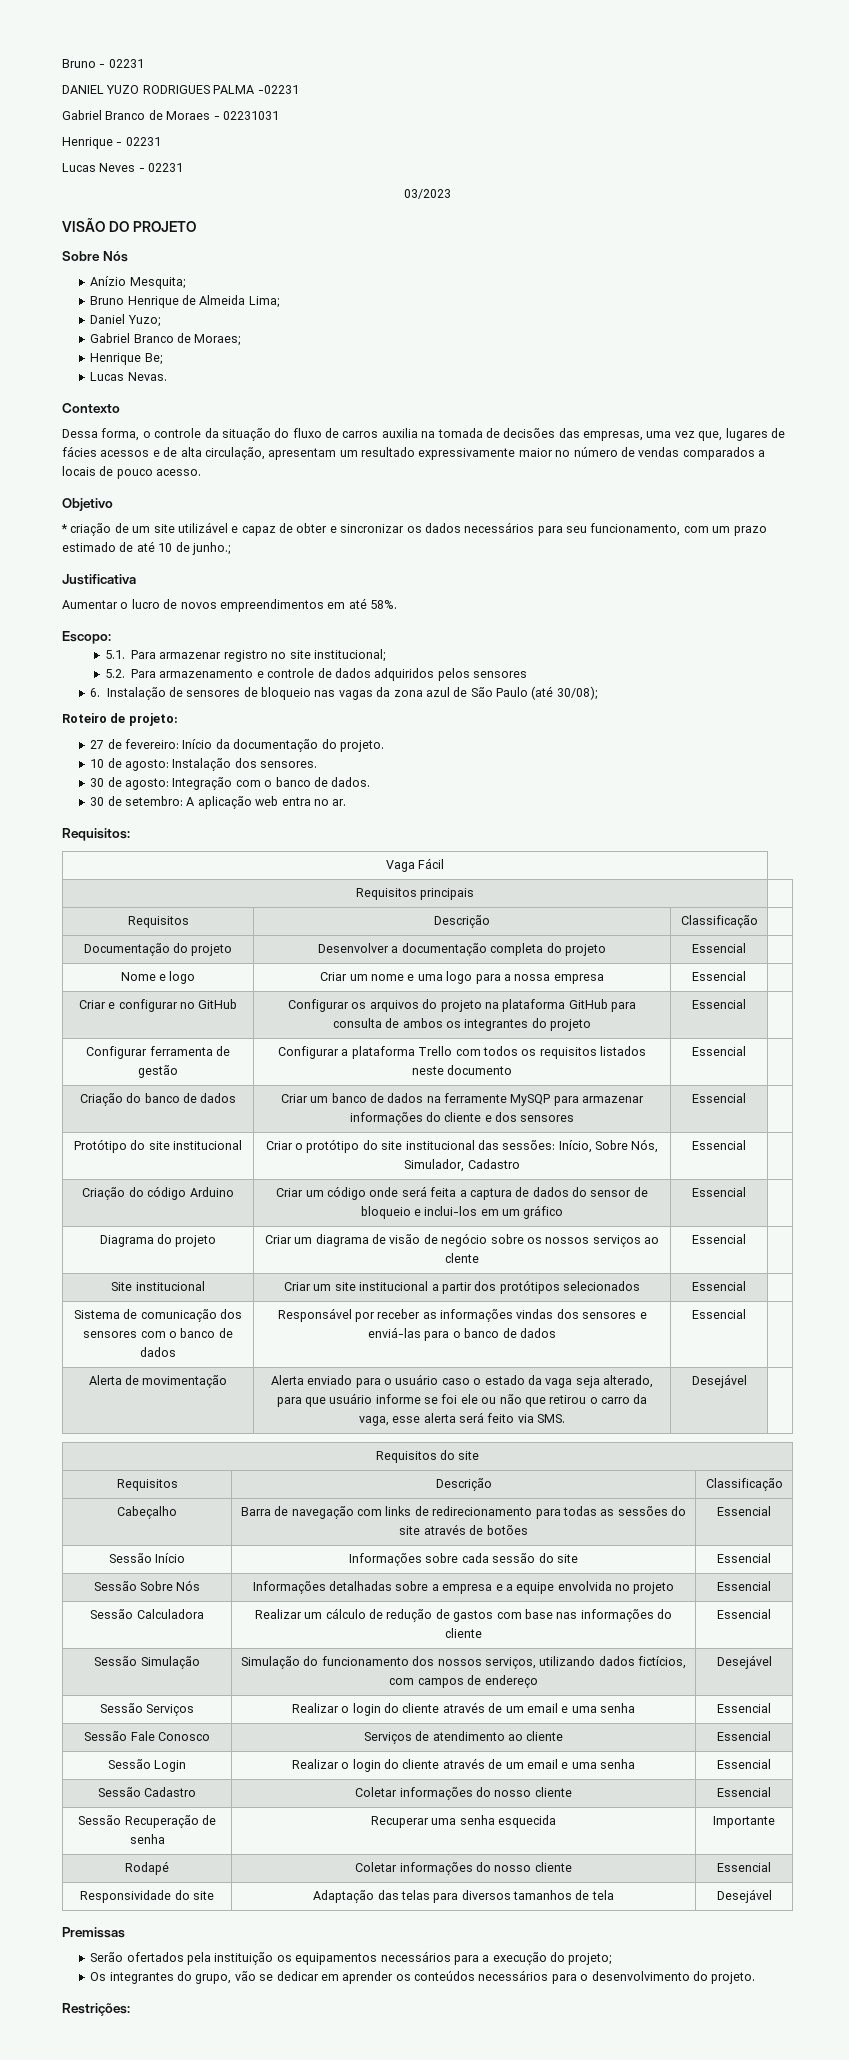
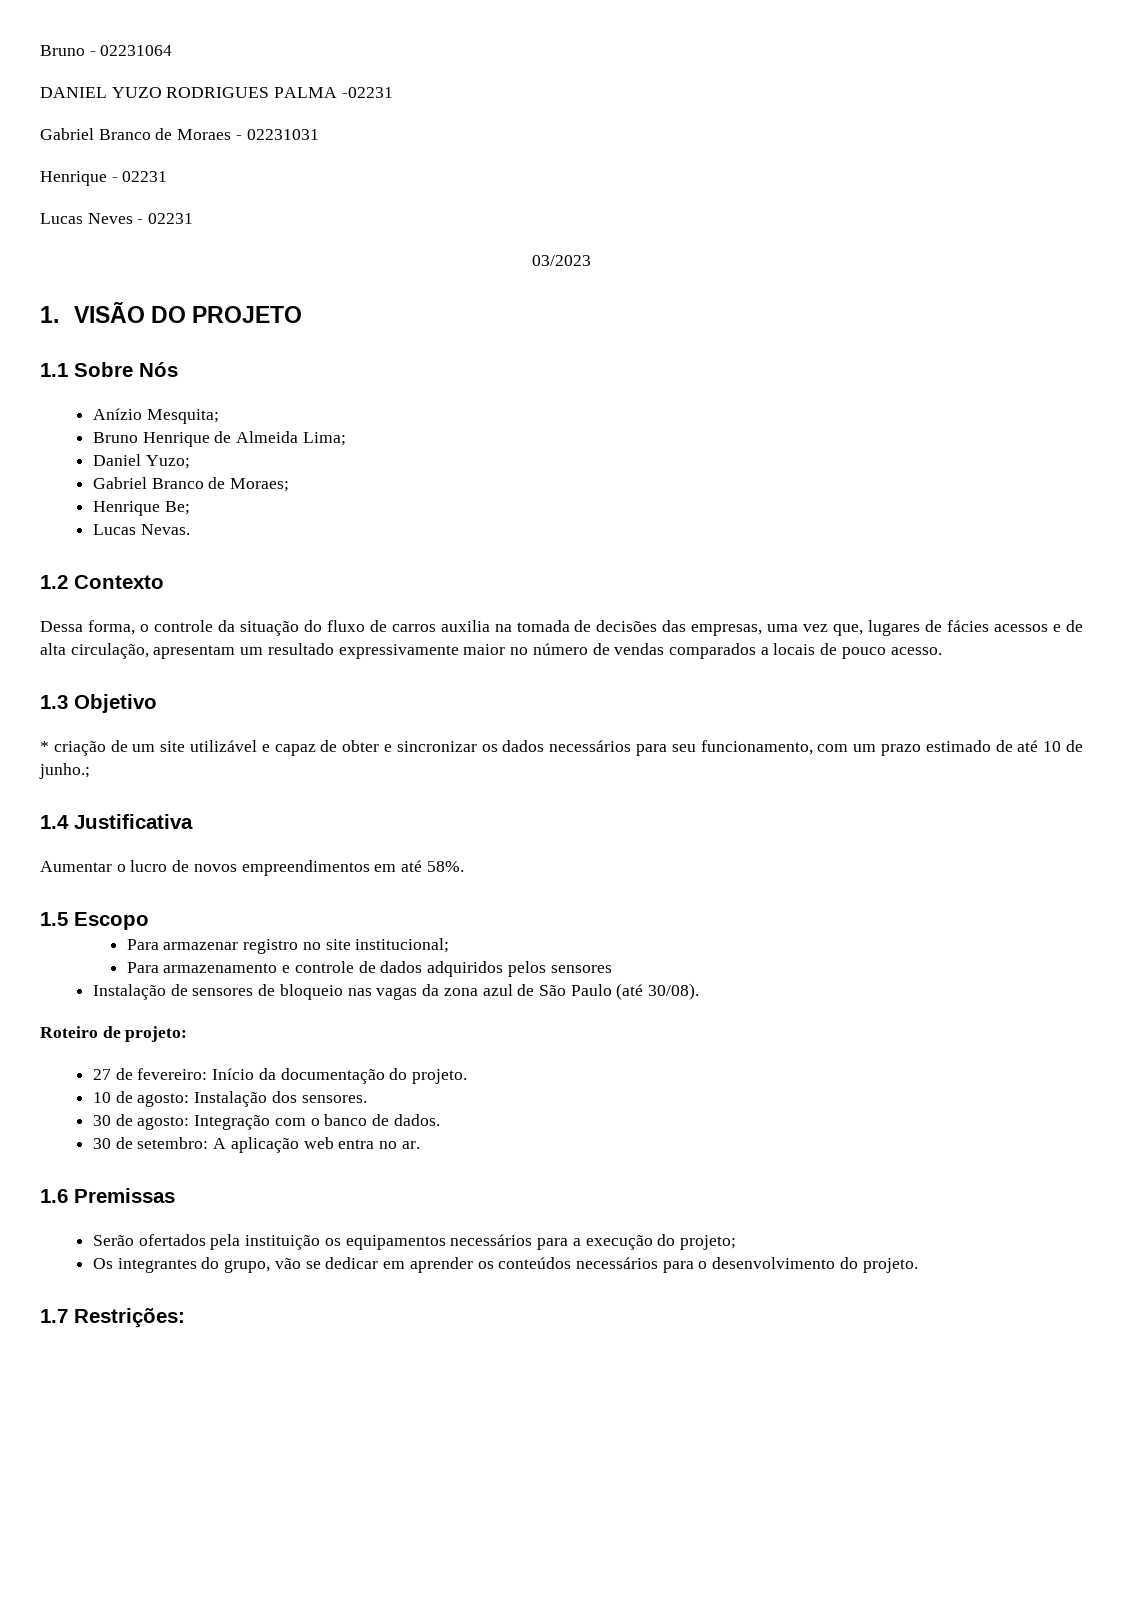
[108,59,144,68] 02231 -> [100,45,173,56] 02231064
(451, 194) none -> [40,306,59,323] 1.
(196, 226) none -> [40,363,68,377] 1.1
(167, 376) none -> [40,575,68,589] 1.2
(202, 472) none -> [40,695,68,709] 1.3
(230, 548) none -> [40,815,69,829] 1.4
[62,631,111,644] [104,650,125,659] Escopo: // 5.1. -> [40,912,149,930] 1.5 Escopo //
[104,669,125,678] 5.2. -> (450, 945) none
[90,688,101,697] 6. -> (612, 969) none
[556,686,597,700] 30/08); -> [648,983,700,1000] 30/08).
[62,828,130,841] [385,858,445,872] [355,888,475,900] [127,916,189,928] [434,915,491,928] [680,915,758,928] [83,943,233,956] [318,943,606,956] [692,943,746,953] [120,971,196,984] [320,971,604,984] [692,971,746,981] [78,999,238,1012] [288,999,636,1012] [332,1018,592,1031] [692,999,746,1009] [86,1046,230,1059] [138,1065,178,1078] [278,1046,646,1059] [411,1065,513,1075] [692,1046,746,1056] [79,1093,237,1106] [280,1093,645,1106] [349,1112,575,1125] [692,1093,746,1103] [73,1139,243,1153] [265,1139,659,1153] [404,1159,520,1172] [692,1140,746,1150] [82,1186,234,1200] [276,1186,648,1200] [360,1205,564,1219] [692,1187,746,1197] [99,1234,217,1247] [264,1233,660,1247] [445,1253,480,1263] [692,1234,746,1244] [111,1281,205,1291] [284,1280,640,1294] [692,1281,746,1291] [73,1309,243,1322] [83,1328,233,1338] [140,1347,176,1357] [277,1308,647,1322] [368,1327,556,1341] [692,1309,746,1319] [88,1375,228,1388] [270,1374,654,1388] [276,1393,648,1407] [358,1412,566,1426] [691,1374,747,1388] [375,1450,480,1463] [116,1479,178,1491] [435,1478,492,1491] [705,1478,783,1491] [117,1506,177,1519] [240,1506,687,1519] [399,1524,528,1535] [717,1506,771,1516] [108,1553,186,1563] [349,1553,578,1566] [717,1553,771,1563] [93,1580,201,1591] [252,1581,675,1594] [717,1581,771,1591] [90,1609,204,1619] [254,1608,673,1622] [445,1628,483,1638] [717,1609,771,1619] [94,1656,200,1669] [241,1656,686,1669] [389,1675,538,1688] [716,1655,772,1669] [99,1703,195,1716] [291,1702,636,1716] [717,1703,771,1713] [84,1731,210,1741] [363,1731,564,1744] [717,1731,771,1741] [107,1759,187,1772] [291,1758,636,1772] [717,1759,771,1769] [97,1787,197,1797] [355,1787,572,1800] [717,1787,771,1797] [78,1815,216,1828] [129,1834,165,1844] [370,1815,557,1828] [713,1816,775,1828] [125,1861,169,1875] [355,1862,572,1875] [717,1862,771,1872] [80,1890,214,1903] [313,1890,614,1903] [716,1889,772,1903] Requisitos: // Vaga Fácil // Requisitos principais | // Requisitos | Descrição | Classificação | // Documentação do projeto | Desenvolver a documentação completa do projeto | Essencial | // Nome e logo | Criar um nome e uma logo para a nossa empresa | Essencial | // Criar e configurar no GitHub | Configurar os arquivos do projeto na plataforma GitHub para consulta de ambos os integrantes do projeto | Essencial | // Configurar ferramenta de gestão | Configurar a plataforma Trello com todos os requisitos listados neste documento | Essencial | // Criação do banco de dados | Criar um banco de dados na ferramente MySQP para armazenar informações do cliente e dos sensores | Essencial | // Protótipo do site institucional | Criar o protótipo do site institucional das sessões: Início, Sobre Nós, Simulador, Cadastro | Essencial | // Criação do código Arduino | Criar um código onde será feita a captura de dados do sensor de bloqueio e inclui-los em um gráfico | Essencial | // Diagrama do projeto | Criar um diagrama de visão de negócio sobre os nossos serviços ao clente | Essencial | // Site institucional | Criar um site institucional a partir dos protótipos selecionados | Essencial | // Sistema de comunicação dos sensores com o banco de dados | Responsável por receber as informações vindas dos sensores e enviá-las para o banco de dados | Essencial | // Alerta de movimentação | Alerta enviado para o usuário caso o estado da vaga seja alterado, para que usuário informe se foi ele ou não que retirou o carro da vaga, esse alerta será feito via SMS. | Desejável | // Requisitos do site // Requisitos | Descrição | Classificação // Cabeçalho | Barra de navegação com links de redirecionamento para todas as sessões do site através de botões | Essencial // Sessão Início | Informações sobre cada sessão do site | Essencial // Sessão Sobre Nós | Informações detalhadas sobre a empresa e a equipe envolvida no projeto | Essencial // Sessão Calculadora | Realizar um cálculo de redução de gastos com base nas informações do cliente | Essencial // Sessão Simulação | Simulação do funcionamento dos nossos serviços, utilizando dados fictícios, com campos de endereço | Desejável // Sessão Serviços | Realizar o login do cliente através de um email e uma senha | Essencial // Sessão Fale Conosco | Serviços de atendimento ao cliente | Essencial // Sessão Login | Realizar o login do cliente através de um email e uma senha | Essencial // Sessão Cadastro | Coletar informações do nosso cliente | Essencial // Sessão Recuperação de senha | Recuperar uma senha esquecida | Importante // Rodapé | Coletar informações do nosso cliente | Essencial // Responsividade do site | Adaptação das telas para diversos tamanhos de tela | Desejável // -> [40,1189,68,1203] 1.6
(756, 1978) none -> [40,1309,68,1323] 1.7

